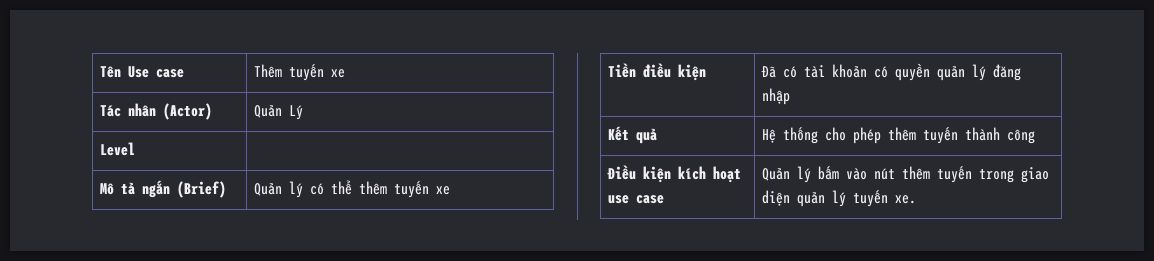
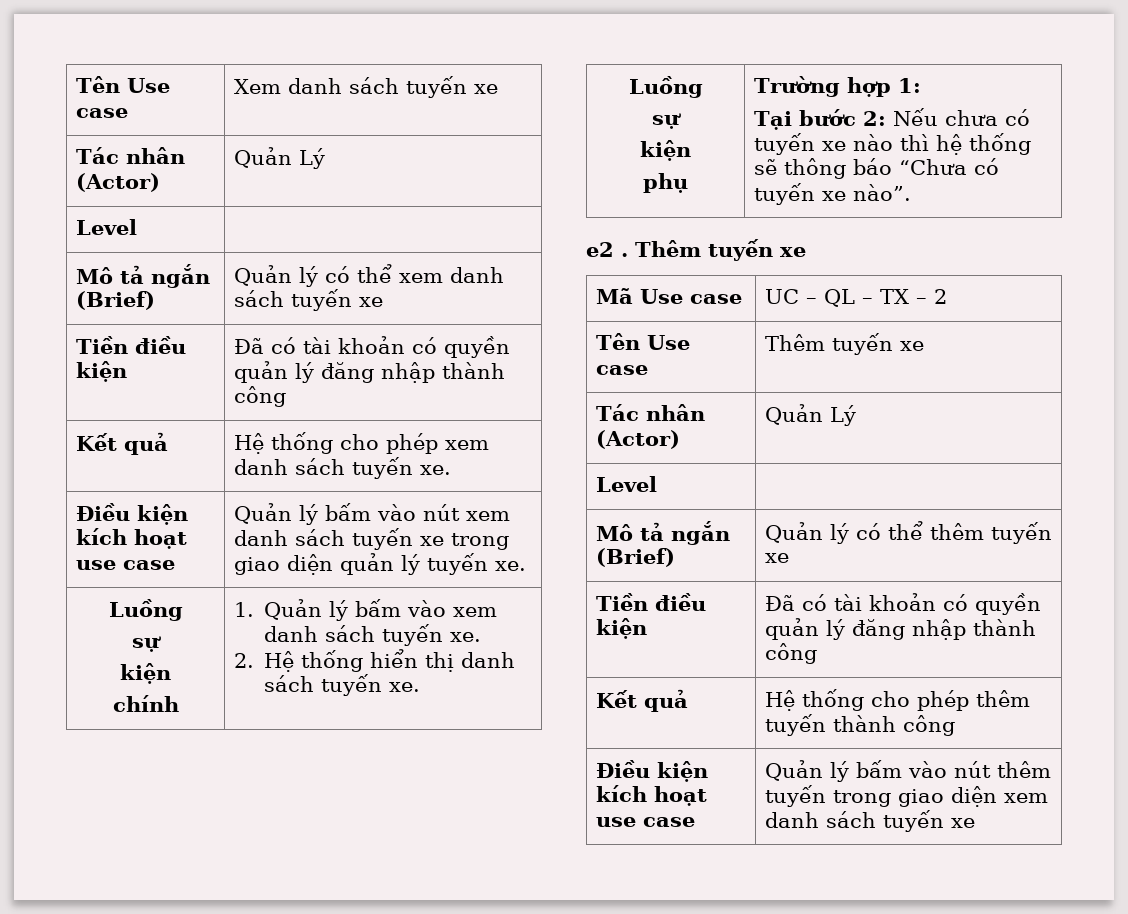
[100,66,185,78] Tên Use case -> [75,76,170,93] [75,108,128,118] [233,76,498,98] [75,147,185,164] [75,173,160,192] [233,147,325,169] [75,219,137,235] [75,264,210,288] [75,291,155,310] [233,264,504,287] [233,289,383,311] [75,336,186,354] [75,361,127,382] [233,336,510,358] [233,361,505,383] [233,386,286,407] [75,432,168,455] [233,432,489,454] [233,457,451,479] [75,503,188,525] [75,528,187,549] [75,560,175,570] [233,503,510,525] [233,528,509,550] [233,553,526,575] [108,599,183,621] [132,636,161,652] [120,663,171,684] [112,695,179,712] [233,599,498,621] [264,624,482,646] [233,649,516,672] [264,674,421,696] [628,76,703,98] [652,113,681,129] [640,140,691,161] [643,173,688,193] [753,76,921,97] [753,108,1030,130] [753,133,1031,155] [753,158,999,179] [753,183,911,205] [586,239,806,261] [595,288,742,304] [764,289,947,307] [595,333,690,350] [595,365,648,375] Tên Use case | Xem danh sách tuyến xe // Tác nhân (Actor) | Quản Lý // Level | // Mô tả ngắn (Brief) | Quản lý có thể xem danh sách tuyến xe // Tiền điều kiện | Đã có tài khoản có quyền quản lý đăng nhập thành công // Kết quả | Hệ thống cho phép xem danh sách tuyến xe. // Điều kiện kích hoạt use case | Quản lý bấm vào nút xem danh sách tuyến xe trong giao diện quản lý tuyến xe. // Luồng // sự // kiện // chính | 1. Quản lý bấm vào xem danh sách tuyến xe. // 2. Hệ thống hiển thị danh sách tuyến xe. // Luồng // sự // kiện // phụ | Trường hợp 1: // Tại bước 2: Nếu chưa có tuyến xe nào thì hệ thống sẽ thông báo “Chưa có tuyến xe nào”. // e2 . Thêm tuyến xe // Mã Use case | UC – QL – TX – 2 // Tên Use case
(791, 96) none -> [972,619,1036,636] [764,643,817,664] thành công
[797,190,917,207] quản lý tuyến xe. -> [1003,793,1048,803] [764,810,975,832] xem danh sách tuyến xe

